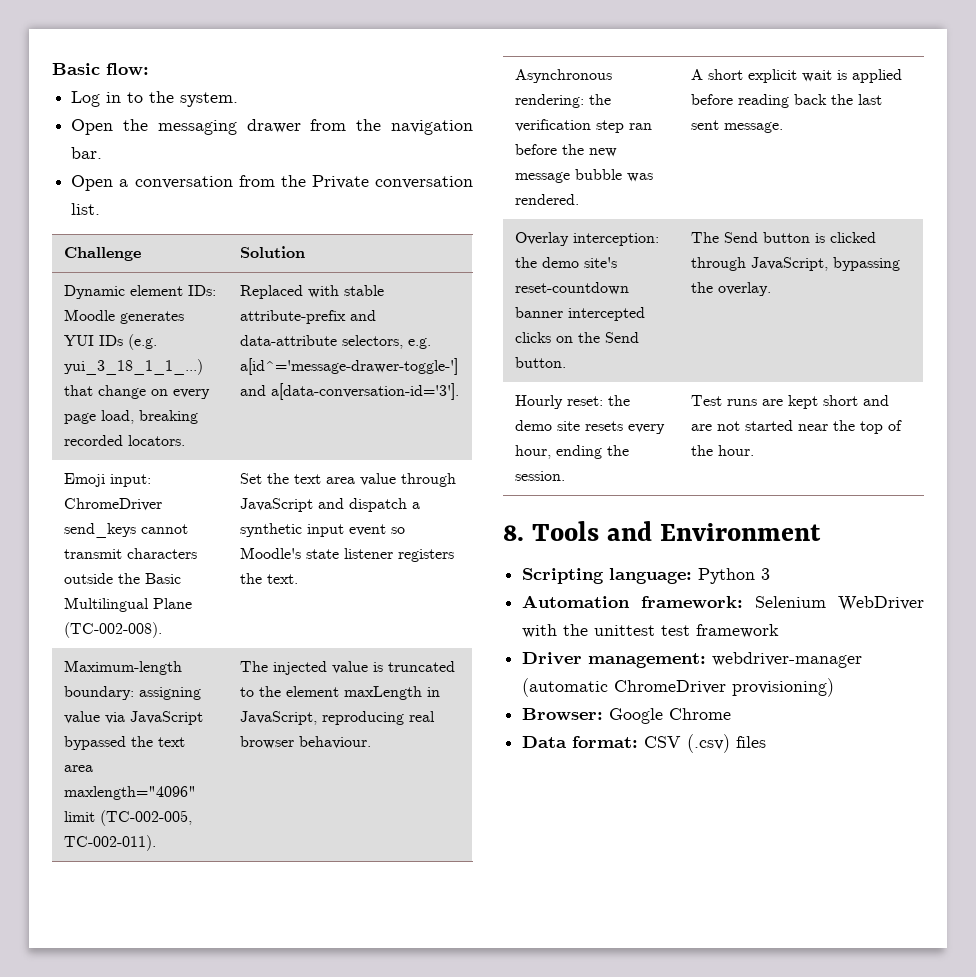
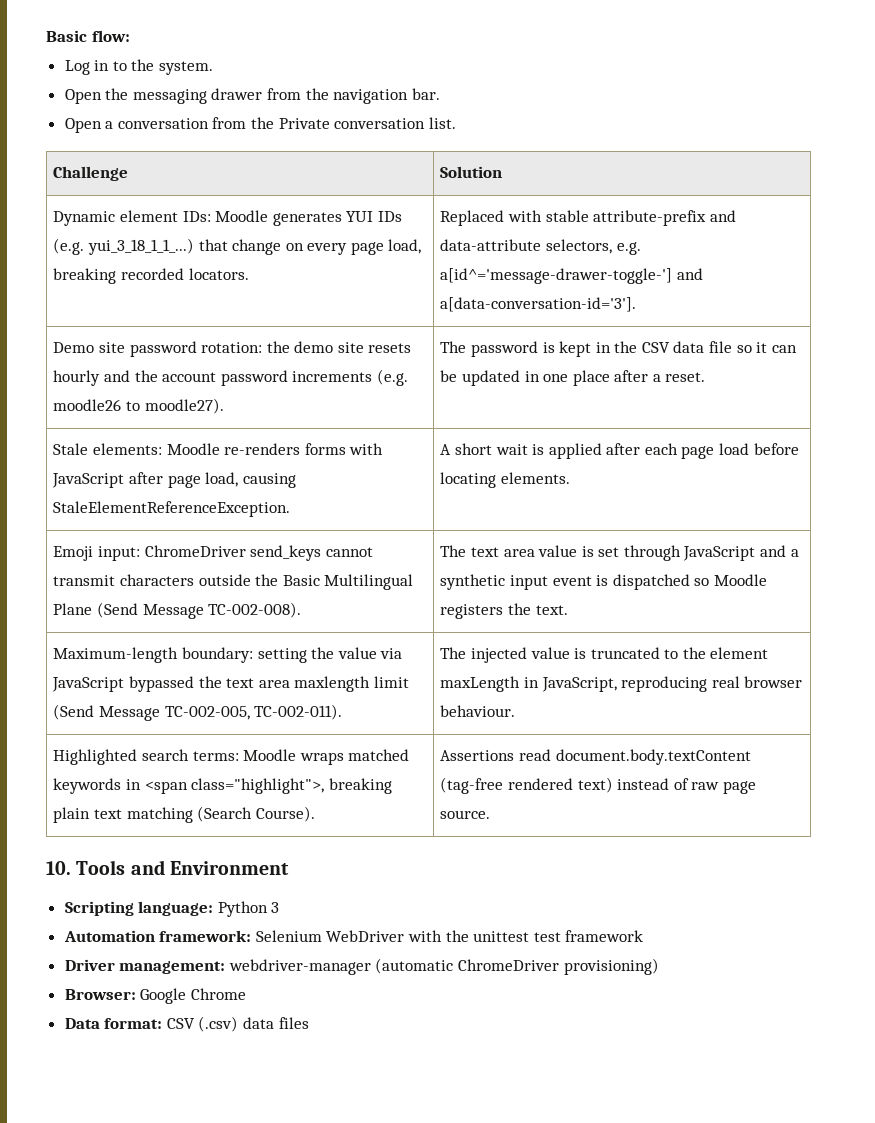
(459, 391) none -> [53,341,412,357] [53,369,408,386] [53,398,224,414] [440,341,797,357] [440,370,706,386] [53,443,384,455] [52,472,296,488] [53,501,291,517] [440,443,799,459] [440,472,570,488] // Demo site password rotation: the demo site resets hourly and the account password increments (e.g. moodle26 to moodle27). | The password is kept in the CSV data file so it can be updated in one place after a reset. // Stale elements: Moodle re-renders forms with JavaScript after page load, causing StaleElementReferenceException. | A short wait is applied after each page load before locating elements.
[63,622,162,638] [239,473,289,484] (TC-002-008). | Set the -> [96,602,302,619] [440,545,467,557] (Send Message TC-002-008). | The
(396, 479) none -> [581,546,620,557] is set
[348,498,407,512] dispatch -> (787, 551) none
[390,527,405,534] [239,547,393,559] so Moodle's state listener -> [596,574,767,590] is dispatched so Moodle
[138,687,201,700] assigning -> [257,647,335,663] setting the
[63,786,196,800] [63,810,192,826] maxlength="4096" limit (TC-002-005, -> [294,676,409,692] [53,704,250,721] maxlength limit (Send Message TC-002-005,
[514,69,612,83] [514,94,611,108] [514,119,652,133] [514,144,617,157] [514,169,653,183] [514,194,579,205] [690,69,902,83] [690,94,882,108] [690,120,783,133] [514,232,659,246] [514,257,617,268] [514,282,629,295] [514,307,645,321] [514,332,639,343] [514,357,566,368] [690,232,876,243] [690,257,900,271] [690,282,771,296] [514,395,630,409] [514,420,665,434] [514,445,629,459] [514,471,565,481] [690,395,889,409] [690,420,902,434] [690,445,754,456] [503,525,524,541] Asynchronous rendering: the verification step ran before the new message bubble was rendered. | A short explicit wait is applied before reading back the last sent message. // Overlay interception: the demo site's reset-countdown banner intercepted clicks on the Send button. | The Send button is clicked through JavaScript, bypassing the overlay. // Hourly reset: the demo site resets every hour, ending the session. | Test runs are kept short and are not started near the top of the hour. // 8. -> [53,749,410,765] [53,778,392,794] [53,806,315,823] [440,749,751,765] [440,777,756,794] [440,810,491,819] [46,861,71,875] Highlighted search terms: Moodle wraps matched keywords in <span class="highlight">, breaking plain text matching (Search Course). | Assertions read document.body.textContent (tag-free rendered text) instead of raw page source. // 10.
(731, 743) none -> [243,1017,275,1029] data

